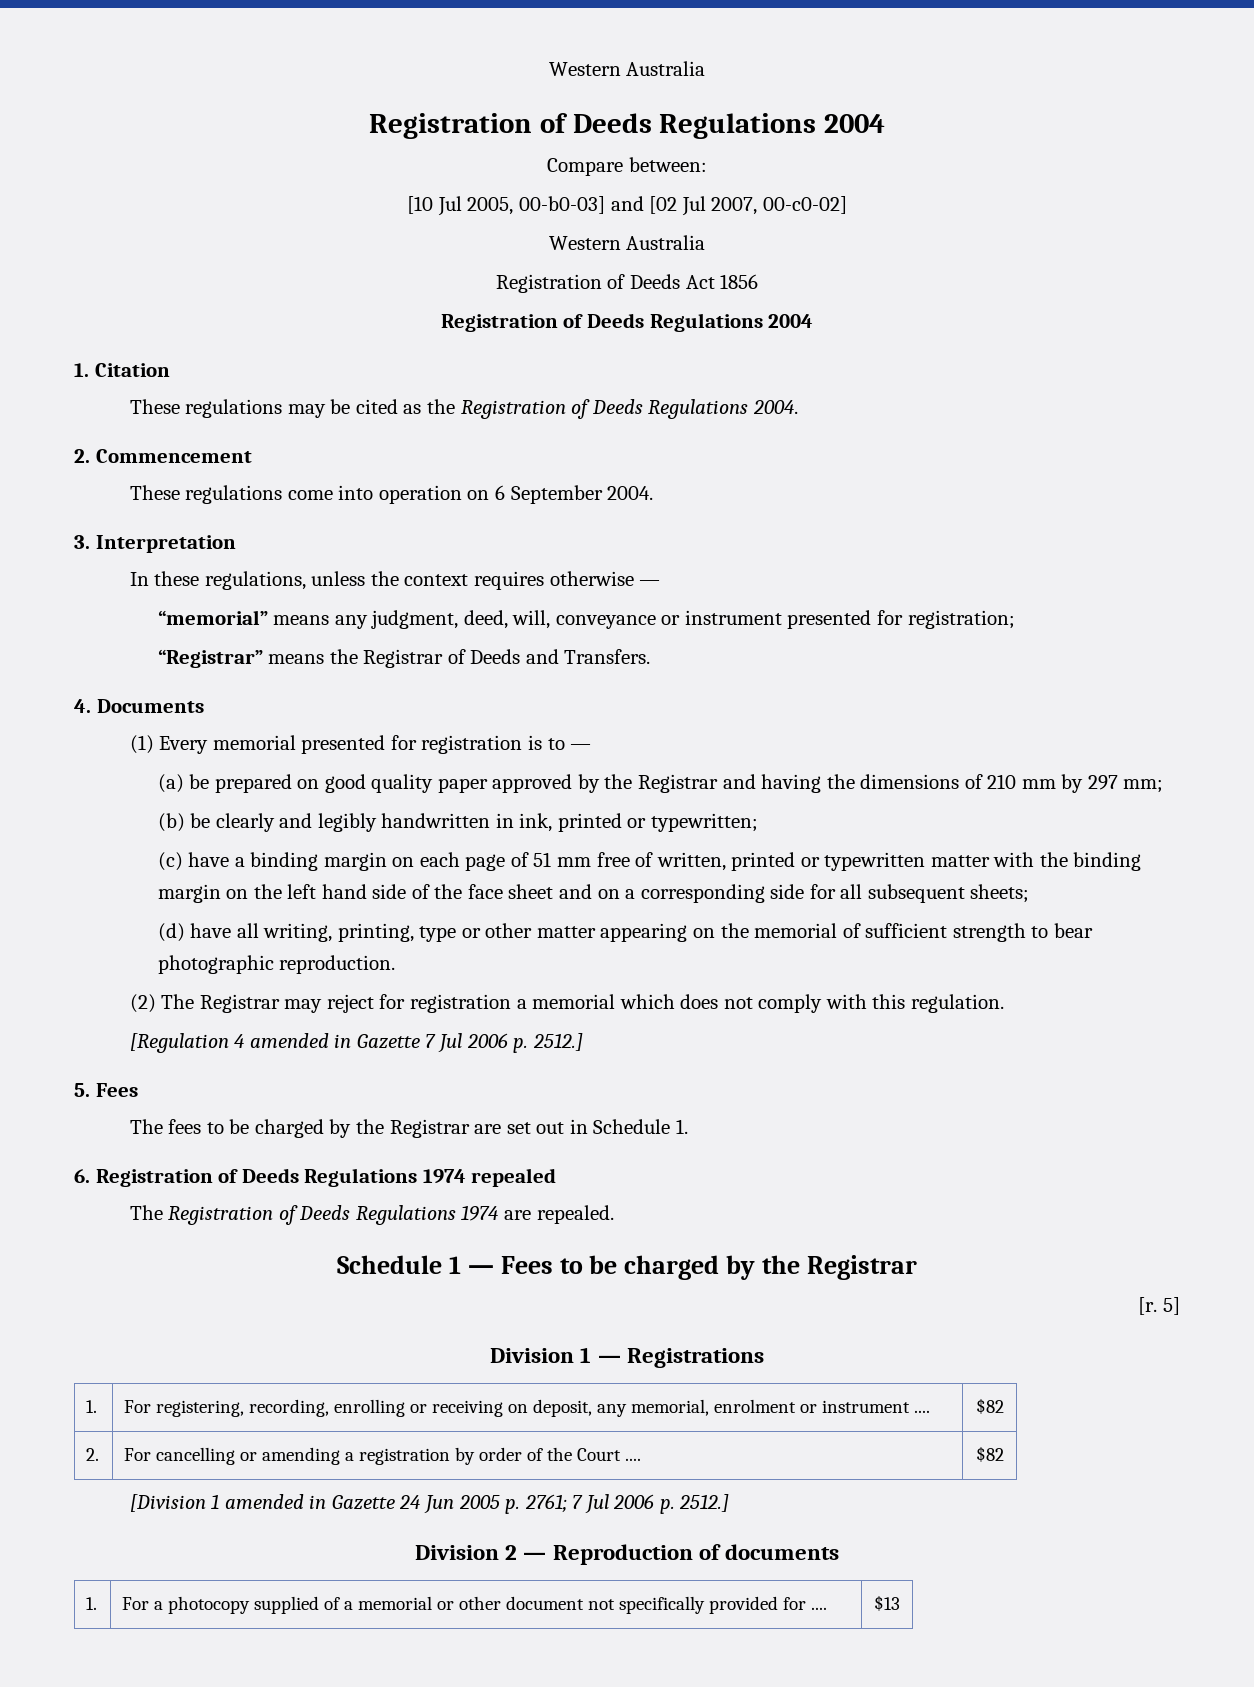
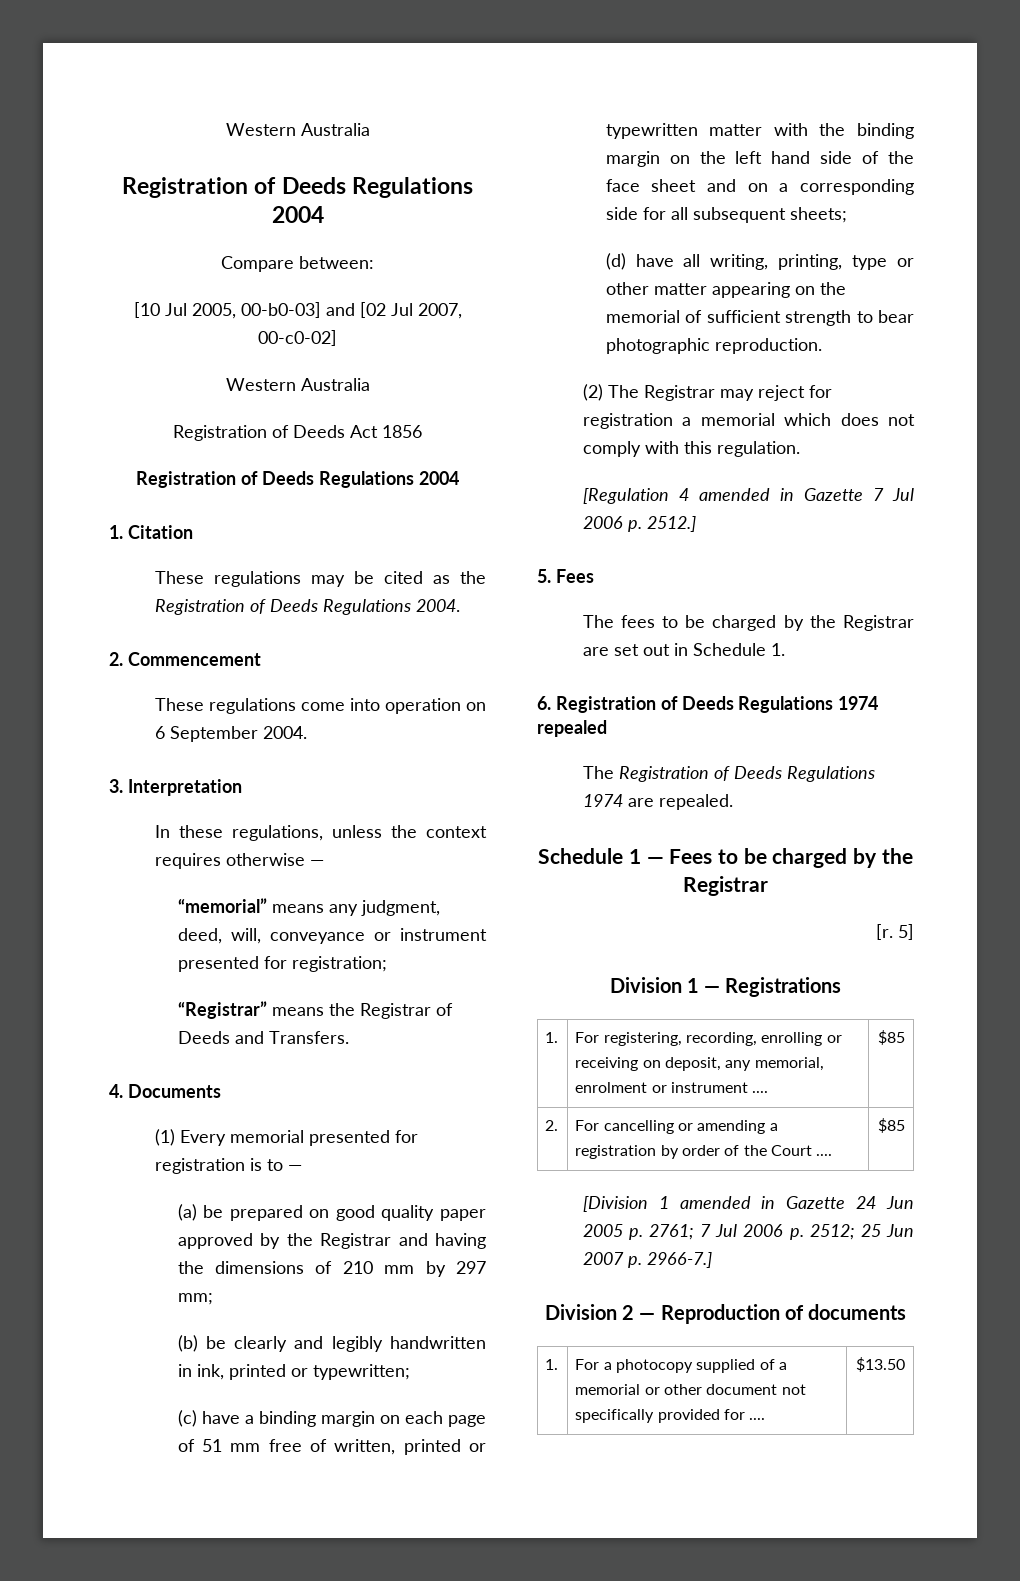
[975,1398,1004,1414] $82 -> [877,1030,905,1045] $85
[975,1446,1004,1462] $82 -> [877,1118,905,1133] $85
[679,1494,730,1512] 2512.] -> [809,1224,915,1240] [582,1252,712,1268] 2512; 25 Jun 2007 p. 2966-7.]
[874,1595,900,1611] $13 -> [855,1357,905,1372] $13.50

